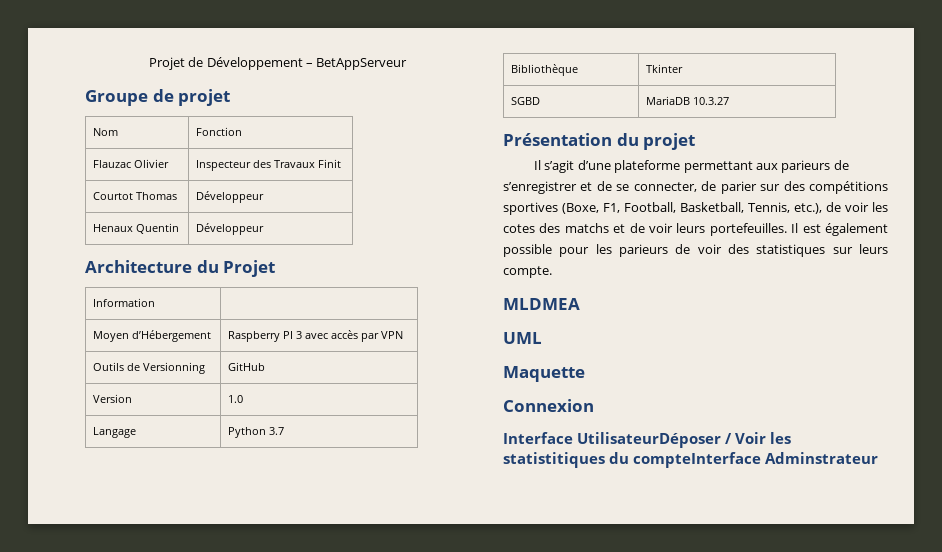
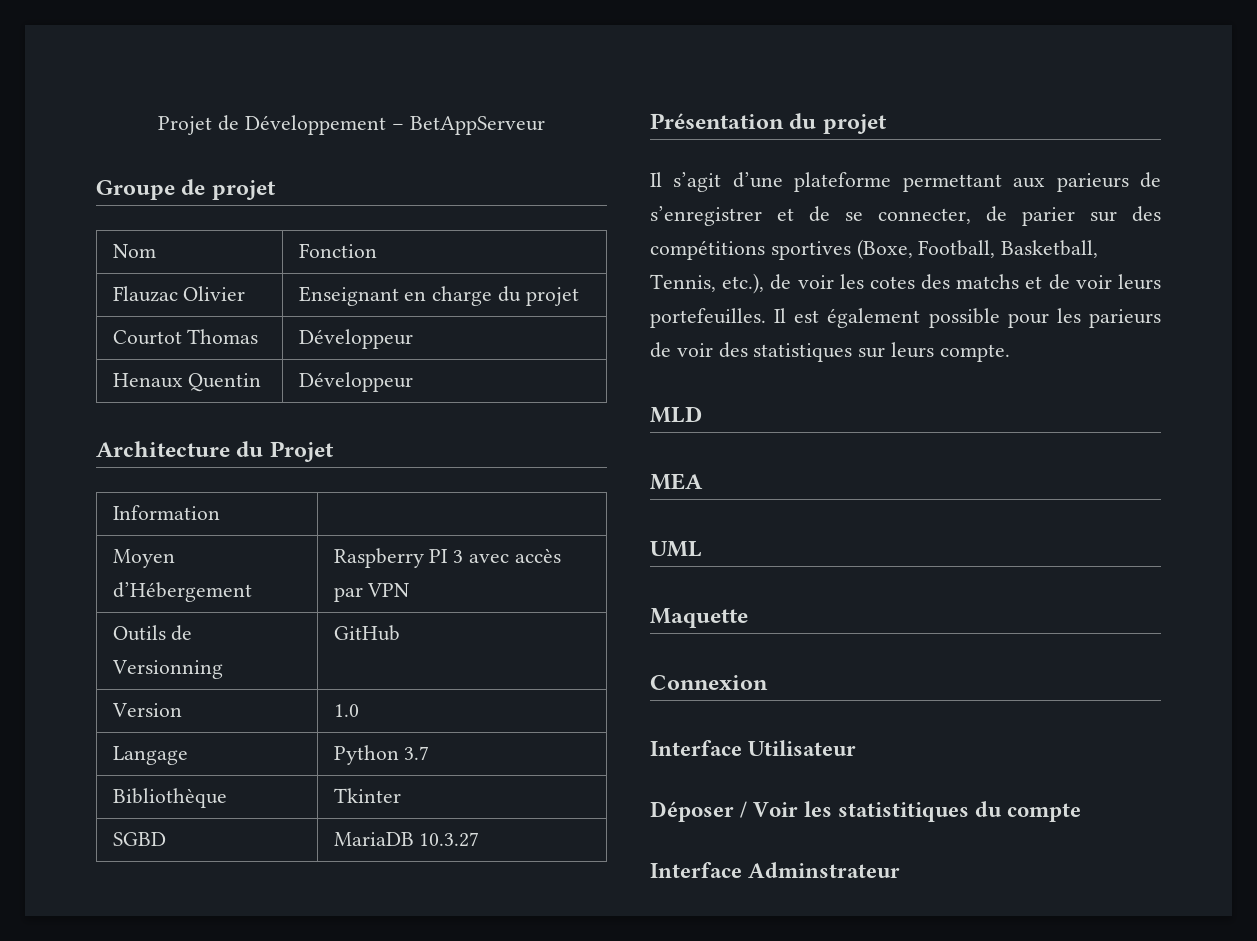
[195,159,341,171] Inspecteur des Travaux Finit -> [298,286,579,306] Enseignant en charge du projet
[603,203,620,213] F1, -> (913, 249) none
[503,298,580,310] MLDMEA -> [650,406,702,423] [650,473,703,490] MLD // MEA
[577,432,721,448] UtilisateurDéposer -> [748,740,857,756] [650,801,734,822] Utilisateur // Déposer
[633,452,761,468] compteInterface -> [1007,803,1082,822] [650,862,742,878] compte // Interface

